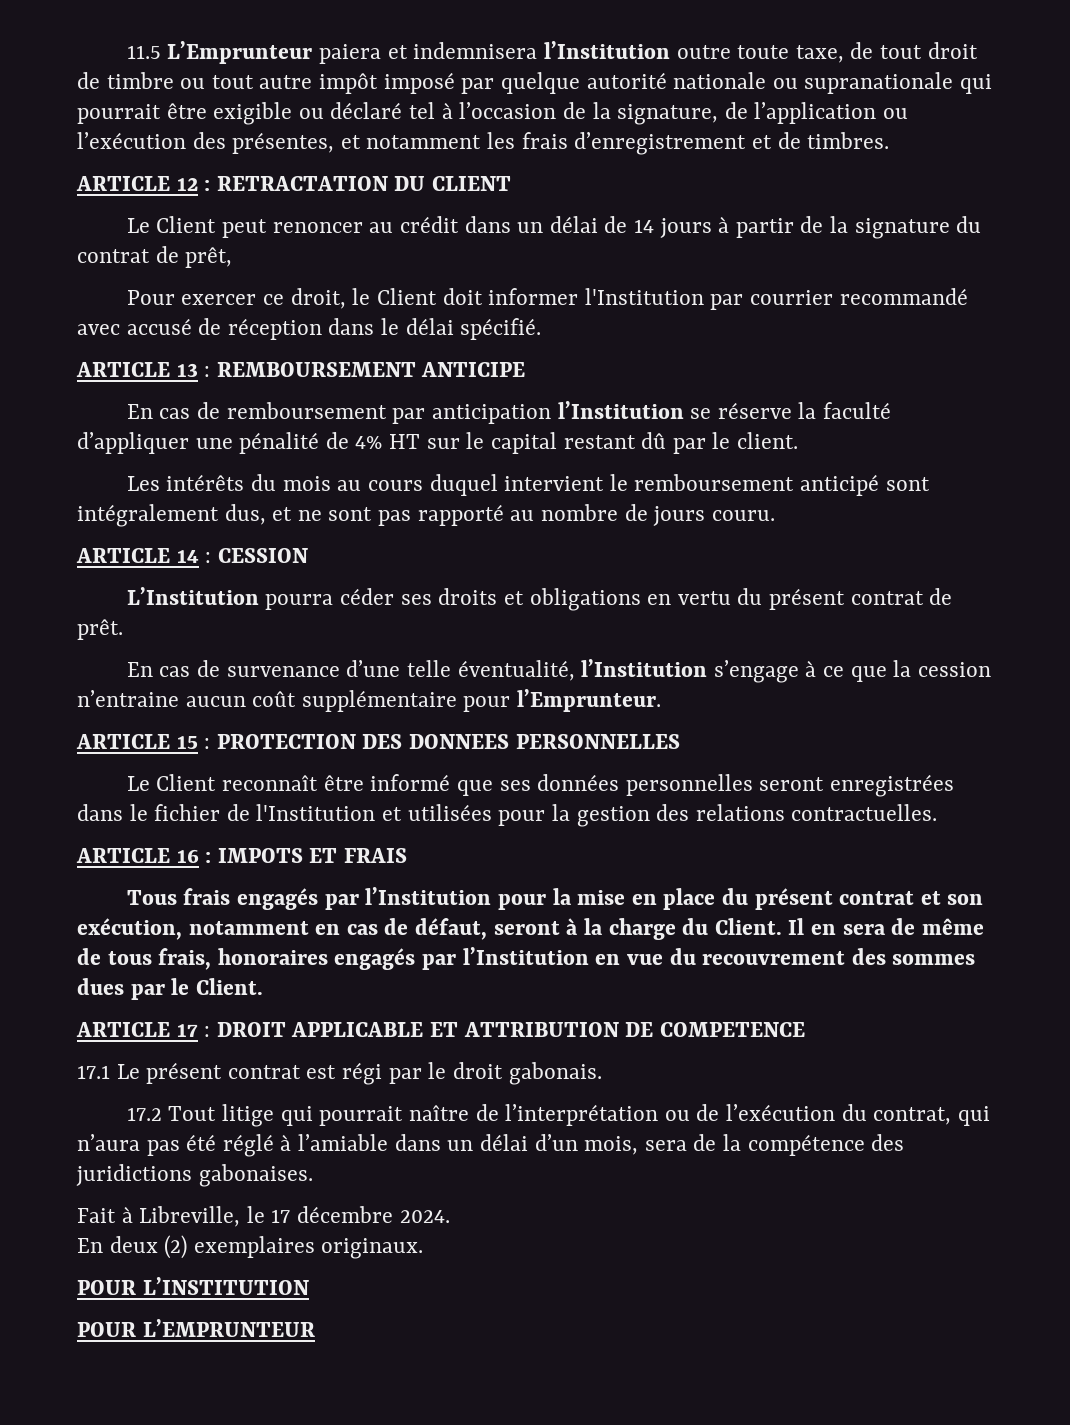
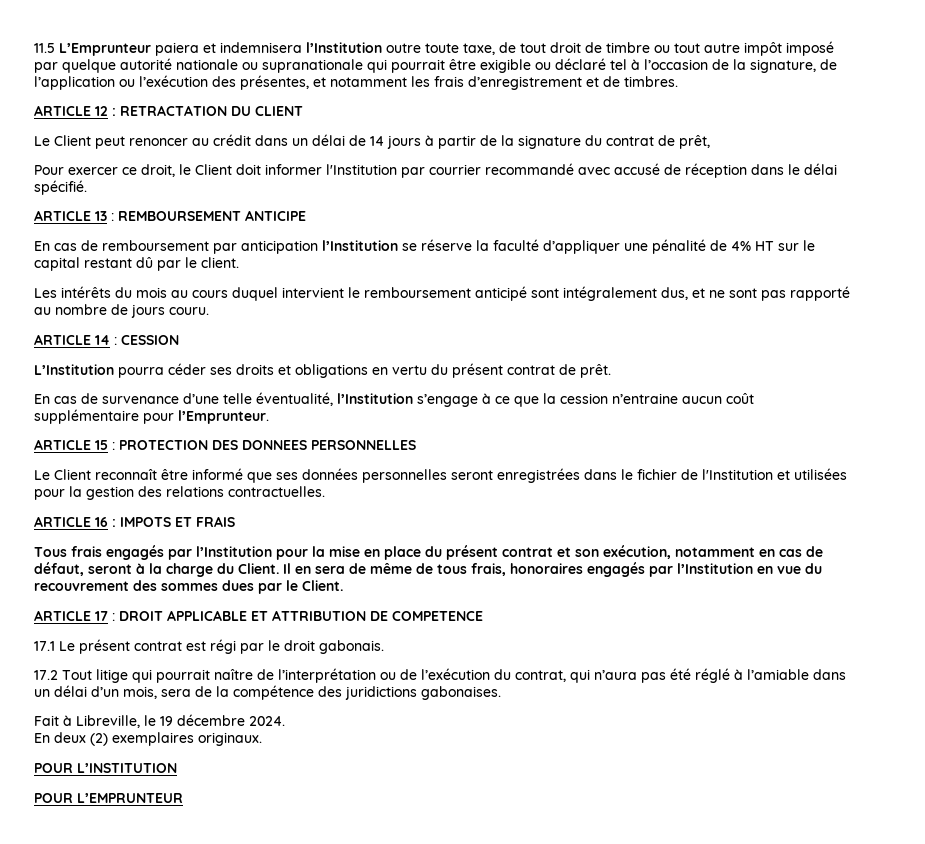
[271,1209,291,1223] 17 -> [160,716,173,726] 19

